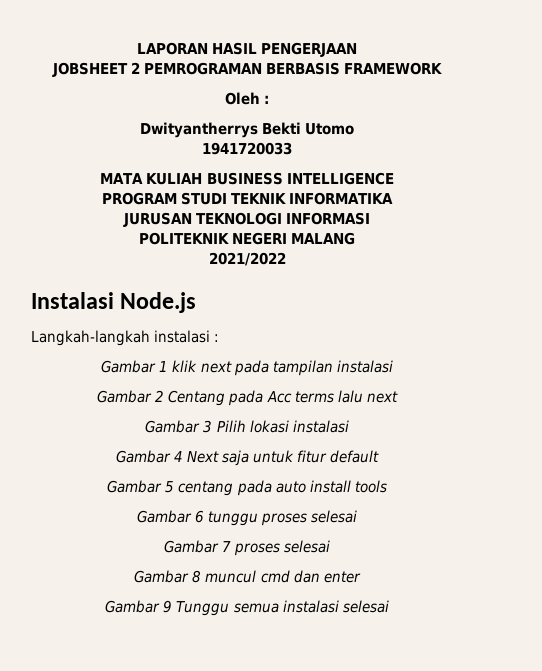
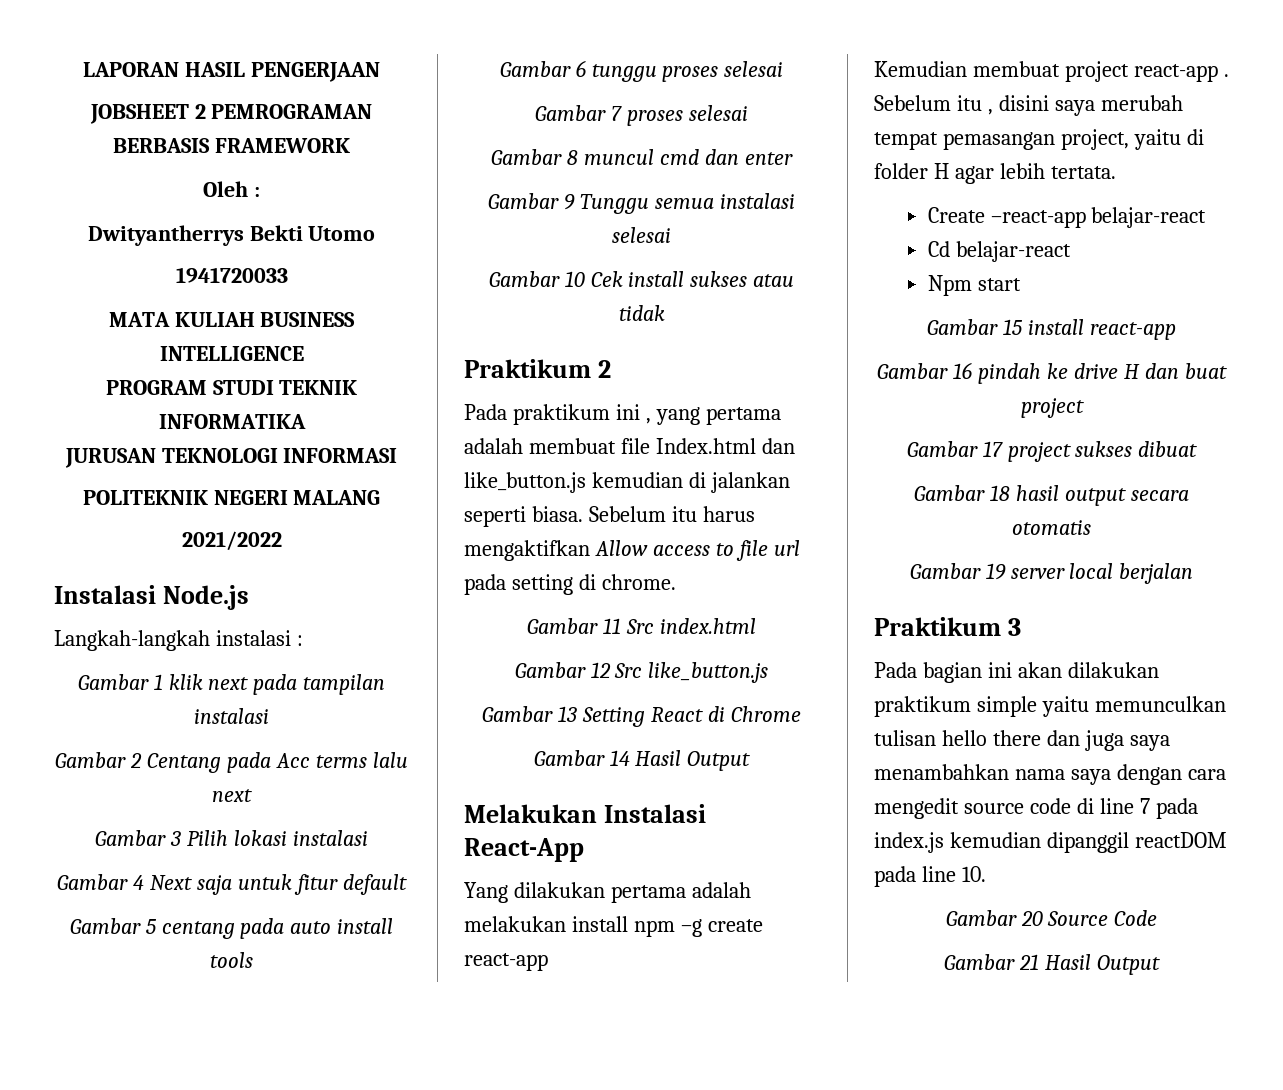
(389, 606) none -> [488,271,795,287] [618,305,665,321] [464,359,611,378] [464,404,781,425] [464,438,795,454] [464,472,790,493] [464,506,755,527] [464,540,800,561] [464,574,676,595] [527,618,756,634] [514,662,769,683] [482,706,801,727] [533,750,751,771] [464,804,706,823] [464,838,584,862] [464,882,751,903] [464,916,763,937] [464,953,548,971] [874,61,1229,82] [874,95,1183,116] [874,129,1204,150] [874,163,1116,184] [927,207,1207,228] [927,241,1071,262] [927,275,1021,296] [927,319,1176,340] [877,362,1227,384] [1020,398,1084,418] [906,441,1198,462] [914,485,1189,506] [1012,520,1091,535] [909,563,1194,584] [874,617,1021,636] [874,662,1159,683] [874,696,1226,717] [874,730,1170,751] [874,764,1226,785] [874,798,1198,819] [874,832,1227,853] [874,866,986,887] [945,910,1158,926] [944,954,1160,975] // Gambar 10 Cek install sukses atau tidak // Praktikum 2 // Pada praktikum ini , yang pertama adalah membuat file Index.html dan like_button.js kemudian di jalankan seperti biasa. Sebelum itu harus mengaktifkan Allow access to file url pada setting di chrome. // Gambar 11 Src index.html // Gambar 12 Src like_button.js // Gambar 13 Setting React di Chrome // Gambar 14 Hasil Output // Melakukan Instalasi React-App // Yang dilakukan pertama adalah melakukan install npm –g create react-app // Kemudian membuat project react-app . Sebelum itu , disini saya merubah tempat pemasangan project, yaitu di folder H agar lebih tertata. // Create –react-app belajar-react // Cd belajar-react // Npm start // Gambar 15 install react-app // Gambar 16 pindah ke drive H dan buat project // Gambar 17 project sukses dibuat // Gambar 18 hasil output secara otomatis // Gambar 19 server local berjalan // Praktikum 3 // Pada bagian ini akan dilakukan praktikum simple yaitu memunculkan tulisan hello there dan juga saya menambahkan nama saya dengan cara mengedit source code di line 7 pada index.js kemudian dipanggil reactDOM pada line 10. // Gambar 20 Source Code // Gambar 21 Hasil Output

